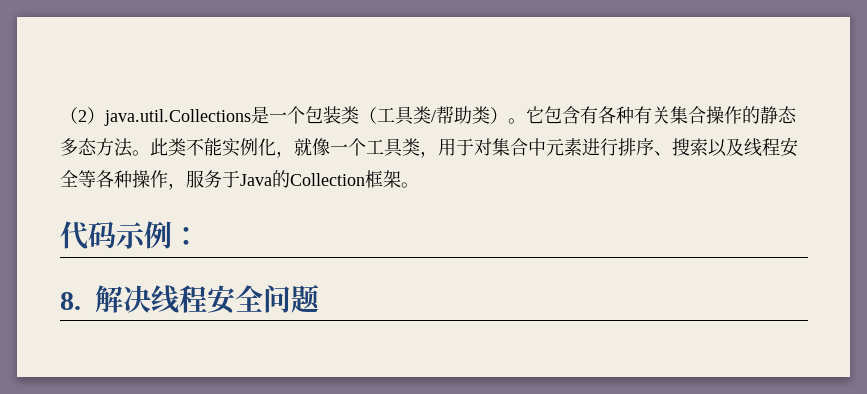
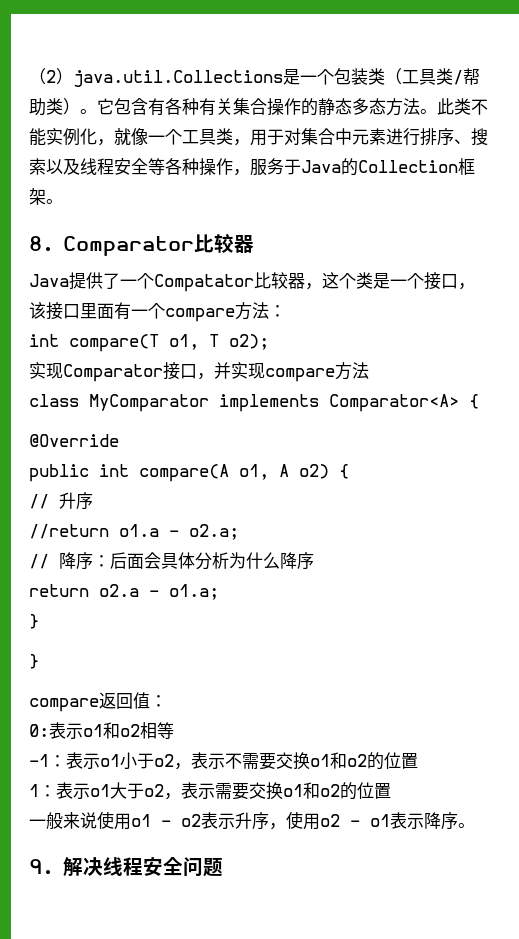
[60,221,200,250] [60,292,81,310] 代码示例： // 8. -> [29,233,254,256] [29,272,475,292] [29,302,286,322] [29,334,269,352] [29,362,369,382] [29,394,479,412] [29,434,119,447] [29,464,349,482] [29,492,93,510] [29,524,239,540] [29,552,314,570] [29,584,219,600] [29,614,39,629] [29,654,39,669] [29,692,167,712] [29,722,174,739] [29,752,418,770] [29,782,391,800] [29,811,475,830] [29,859,54,875] 8. Comparator比较器 // Java提供了一个Compatator比较器，这个类是一个接口，该接口里面有一个compare方法： // int compare(T o1, T o2); // 实现Comparator接口，并实现compare方法 // class MyComparator implements Comparator<A> { // @Override // public int compare(A o1, A o2) { // // 升序 // //return o1.a - o2.a; // // 降序：后面会具体分析为什么降序 // return o2.a - o1.a; // } // } // compare返回值： // 0:表示o1和o2相等 // -1：表示o1小于o2，表示不需要交换o1和o2的位置 // 1：表示o1大于o2，表示需要交换o1和o2的位置 // 一般来说使用o1 – o2表示升序，使用o2 – o1表示降序。 // 9.

